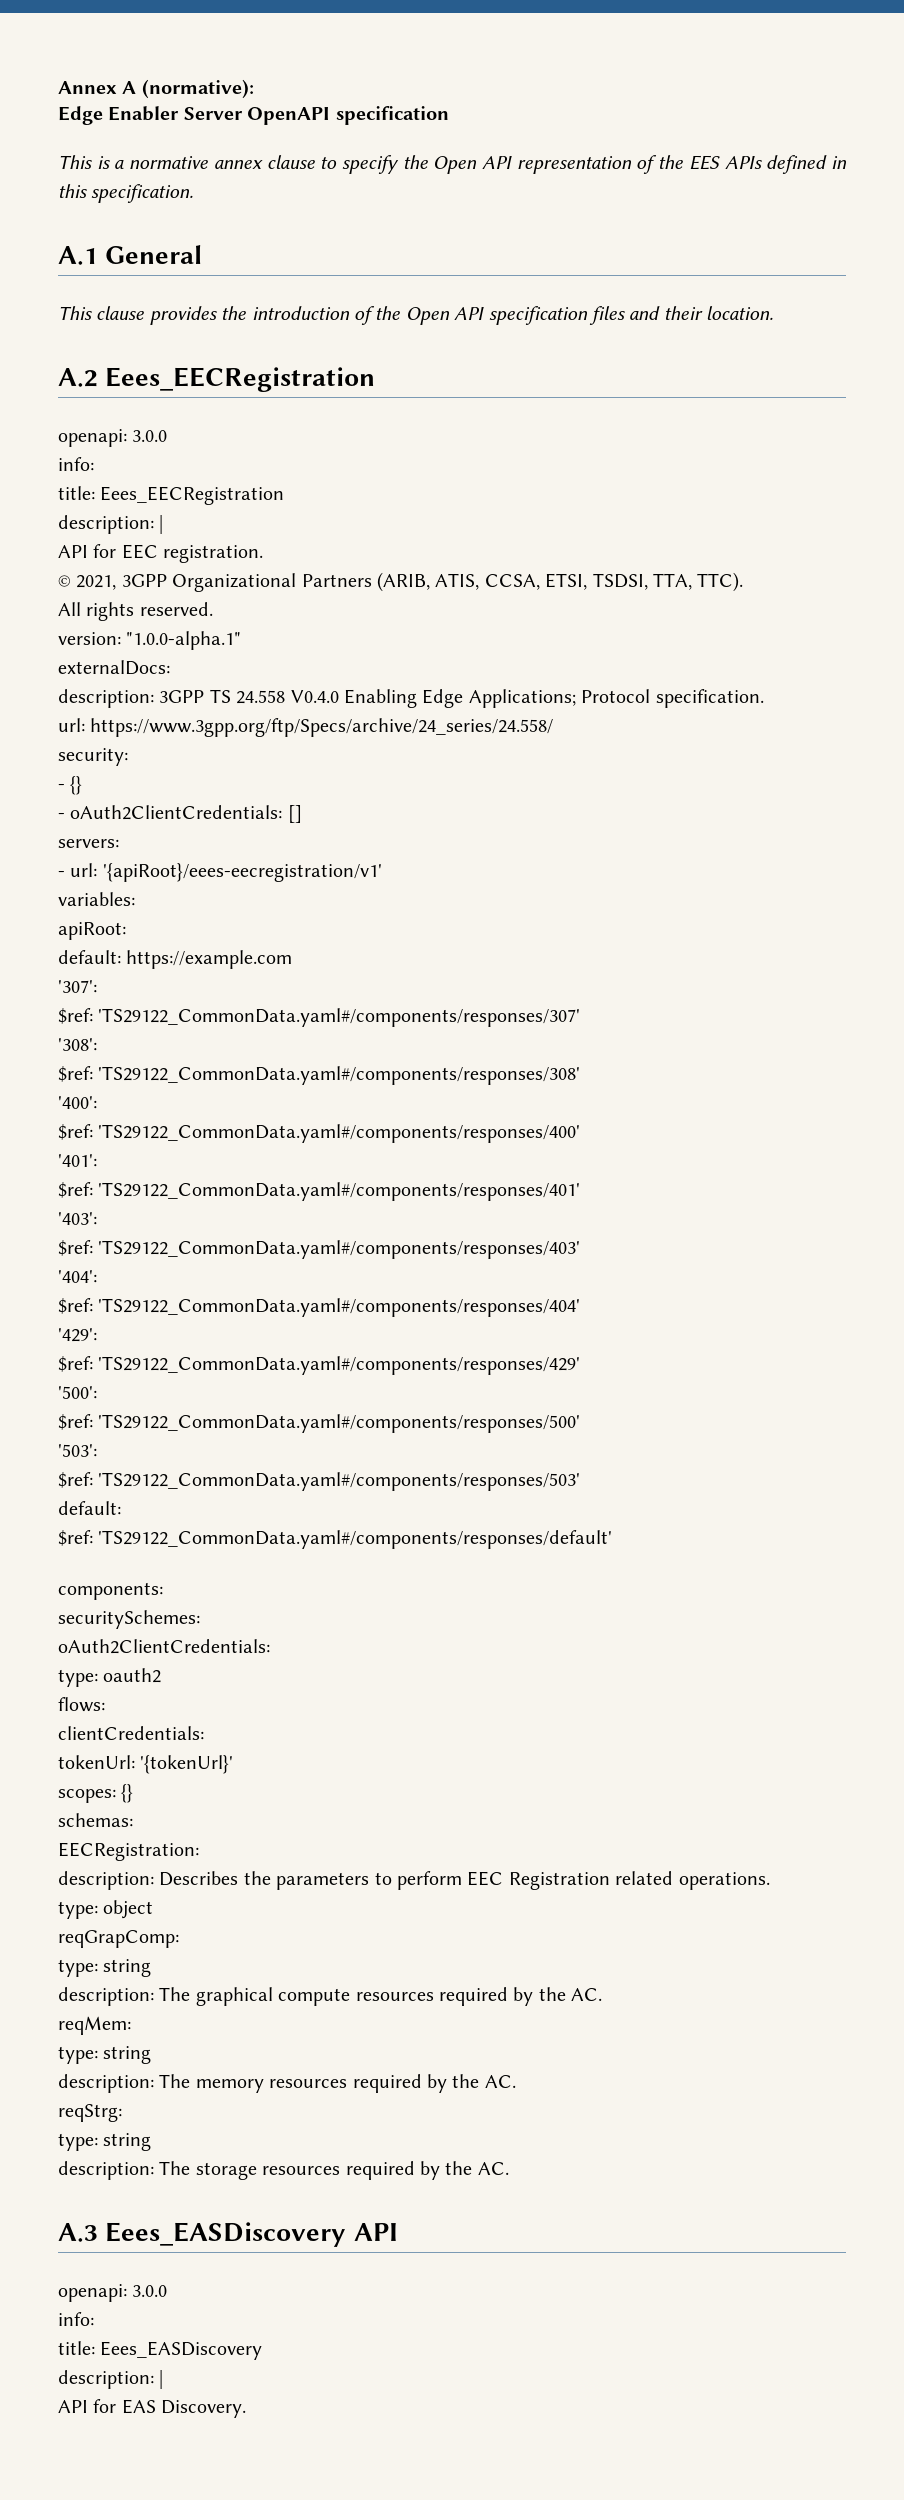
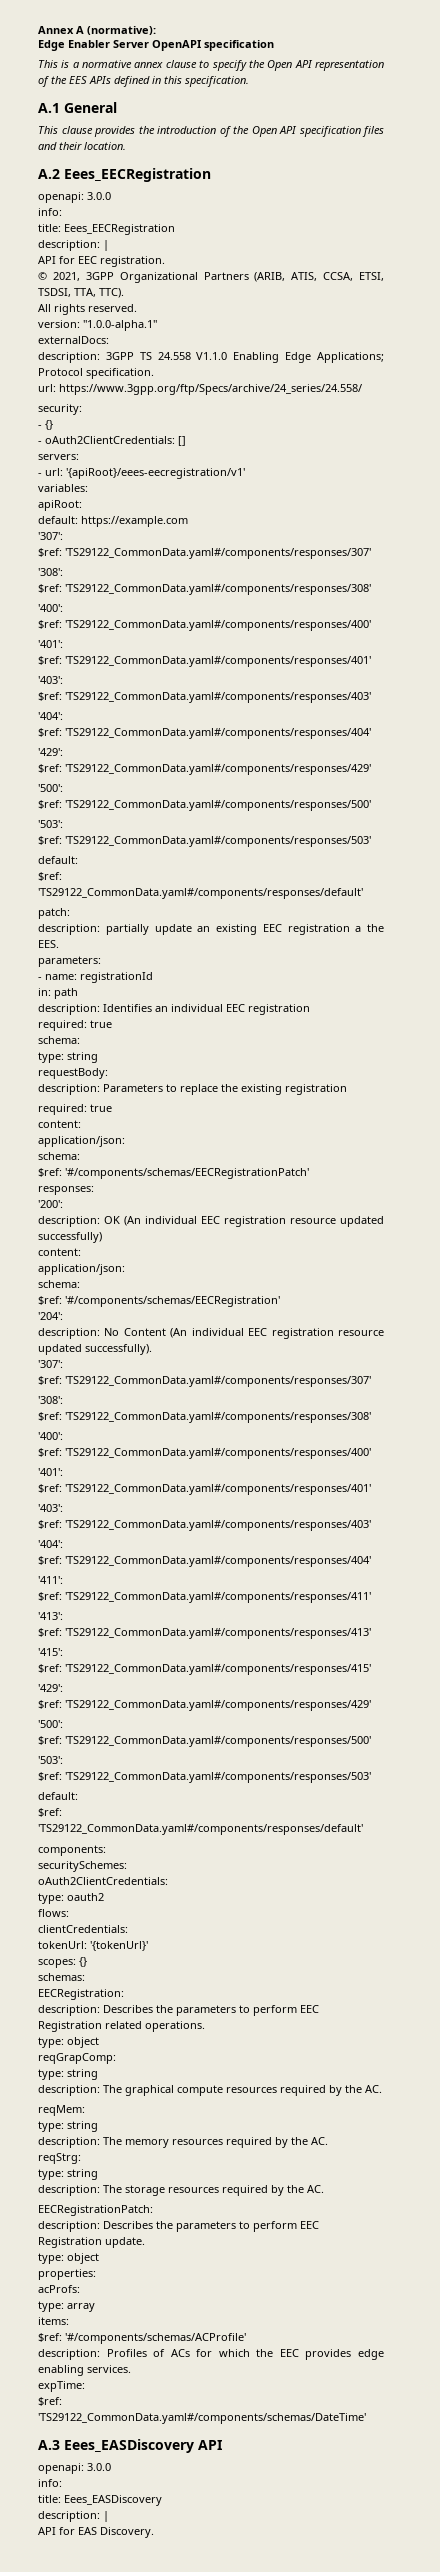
[290,690,339,703] V0.4.0 -> [196,352,228,360] V1.1.0
(613, 1539) none -> [38,908,70,919] [38,924,384,935] [38,940,59,948] [38,956,101,967] [38,972,153,983] [38,988,78,999] [38,1004,310,1015] [38,1020,112,1031] [38,1036,80,1044] [38,1052,98,1063] [38,1068,108,1079] [38,1084,347,1095] [38,1104,112,1115] [38,1120,81,1128] [38,1136,125,1147] [38,1152,80,1160] [38,1168,309,1179] [38,1186,94,1195] [38,1200,63,1208] [38,1216,384,1227] [38,1232,102,1243] [38,1248,81,1256] [38,1264,125,1275] [38,1280,80,1288] [38,1296,280,1307] [38,1312,63,1320] [38,1328,384,1339] [38,1344,152,1355] [38,1360,63,1368] [38,1376,371,1387] [38,1396,63,1404] [38,1412,371,1423] [38,1432,63,1440] [38,1448,371,1459] [38,1468,63,1476] [38,1484,371,1495] [38,1504,63,1512] [38,1520,371,1531] [38,1540,63,1548] [38,1556,371,1567] [38,1576,63,1584] [38,1592,371,1603] [38,1612,63,1620] [38,1628,371,1639] [38,1648,63,1656] [38,1664,371,1675] [38,1684,63,1692] [38,1700,371,1711] [38,1720,63,1728] [38,1736,371,1747] [38,1756,63,1764] [38,1772,371,1783] [38,1792,78,1800] [38,1808,62,1817] [38,1824,363,1835] // patch: // description: partially update an existing EEC registration a the EES. // parameters: // - name: registrationId // in: path // description: Identifies an individual EEC registration // required: true // schema: // type: string // requestBody: // description: Parameters to replace the existing registration // required: true // content: // application/json: // schema: // $ref: '#/components/schemas/EECRegistrationPatch' // responses: // '200': // description: OK (An individual EEC registration resource updated successfully) // content: // application/json: // schema: // $ref: '#/components/schemas/EECRegistration' // '204': // description: No Content (An individual EEC registration resource updated successfully). // '307': // $ref: 'TS29122_CommonData.yaml#/components/responses/307' // '308': // $ref: 'TS29122_CommonData.yaml#/components/responses/308' // '400': // $ref: 'TS29122_CommonData.yaml#/components/responses/400' // '401': // $ref: 'TS29122_CommonData.yaml#/components/responses/401' // '403': // $ref: 'TS29122_CommonData.yaml#/components/responses/403' // '404': // $ref: 'TS29122_CommonData.yaml#/components/responses/404' // '411': // $ref: 'TS29122_CommonData.yaml#/components/responses/411' // '413': // $ref: 'TS29122_CommonData.yaml#/components/responses/413' // '415': // $ref: 'TS29122_CommonData.yaml#/components/responses/415' // '429': // $ref: 'TS29122_CommonData.yaml#/components/responses/429' // '500': // $ref: 'TS29122_CommonData.yaml#/components/responses/500' // '503': // $ref: 'TS29122_CommonData.yaml#/components/responses/503' // default: // $ref: 'TS29122_CommonData.yaml#/components/responses/default'
(509, 2168) none -> [38,2205,153,2216] [38,2221,319,2232] [38,2237,145,2248] [38,2253,99,2264] [38,2269,96,2280] [38,2285,80,2293] [38,2301,95,2312] [38,2317,69,2325] [38,2333,246,2344] [38,2349,384,2360] [38,2365,131,2376] [38,2381,85,2392] [38,2397,62,2406] [38,2413,366,2424] // EECRegistrationPatch: // description: Describes the parameters to perform EEC Registration update. // type: object // properties: // acProfs: // type: array // items: // $ref: '#/components/schemas/ACProfile' // description: Profiles of ACs for which the EEC provides edge enabling services. // expTime: // $ref: 'TS29122_CommonData.yaml#/components/schemas/DateTime'

